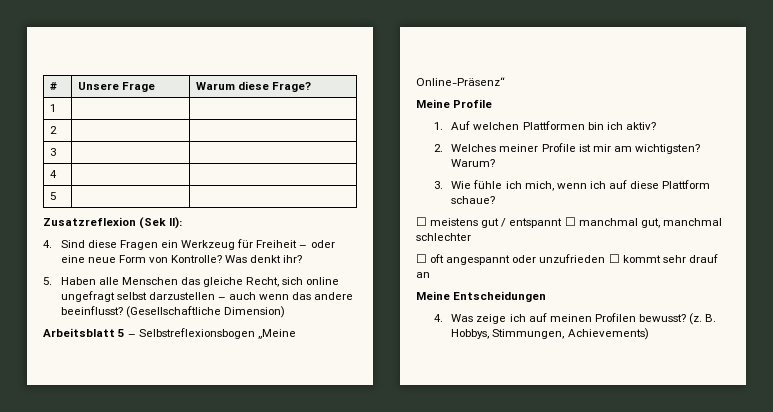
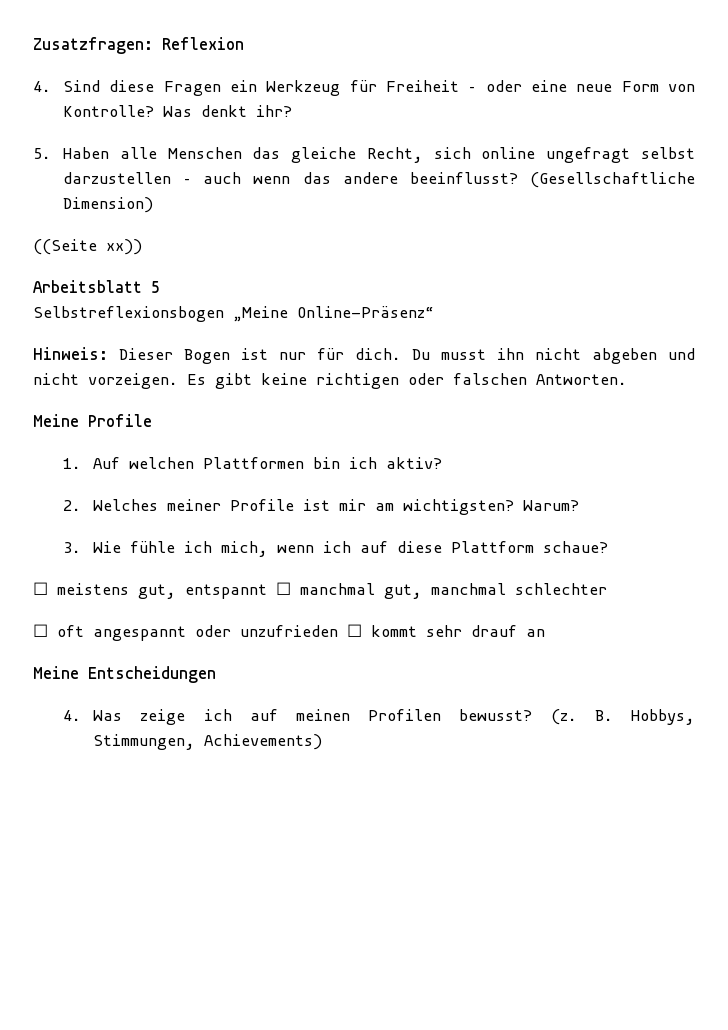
[50,82,58,90] [78,82,156,92] [196,81,312,92] [50,104,57,112] [50,126,58,134] [50,148,57,156] [50,170,58,178] [50,192,57,200] [43,217,183,229] # | Unsere Frage | Warum diese Frage? // 1 | | // 2 | | // 3 | | // 4 | | // 5 | | // Zusatzreflexion (Sek II): -> [33,37,244,54] Zusatzfragen: Reflexion
(285, 312) none -> [33,239,142,255] // ((Seite xx))
[128,334,137,337] – -> (160, 287) //
(505, 81) none -> [33,347,695,364] [33,373,627,389] // Hinweis: Dieser Bogen ist nur für dich. Du musst ihn nicht abgeben und nicht vorzeigen. Es gibt keine richtigen oder falschen Antworten.
[481,218,507,228] gut / -> [138,584,176,599] gut,

